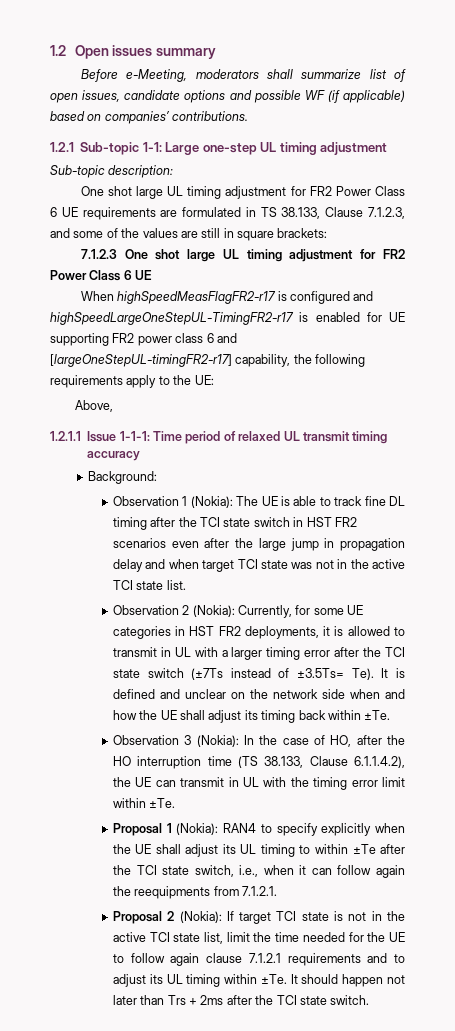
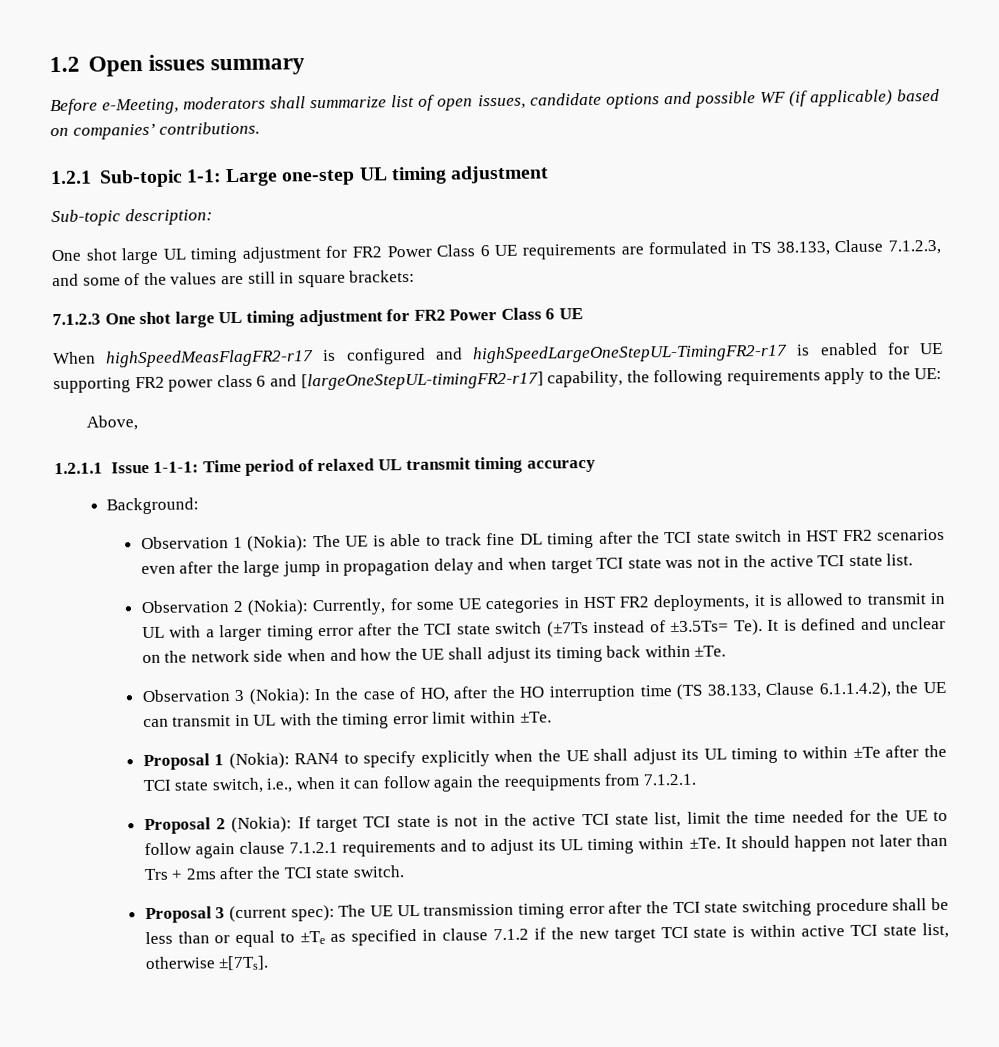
(370, 1000) none -> [144,897,949,924] [144,922,950,948] [144,955,270,971] // Proposal 3 (current spec): The UE UL transmission timing error after the TCI state switching procedure shall be less than or equal to ±Te as specified in clause 7.1.2 if the new target TCI state is within active TCI state list, otherwise ±[7Ts].

